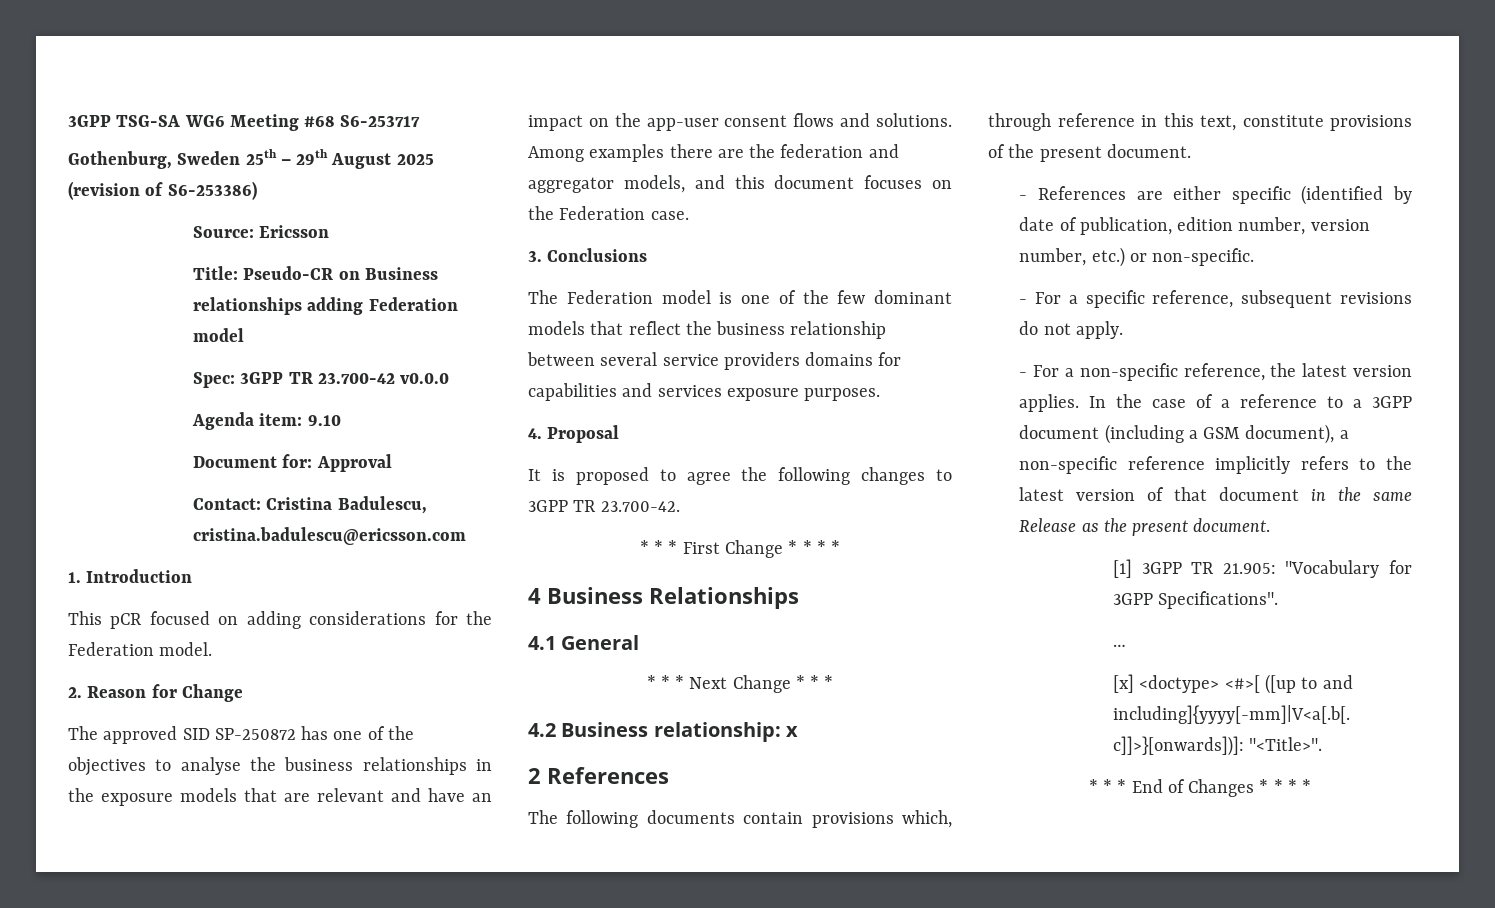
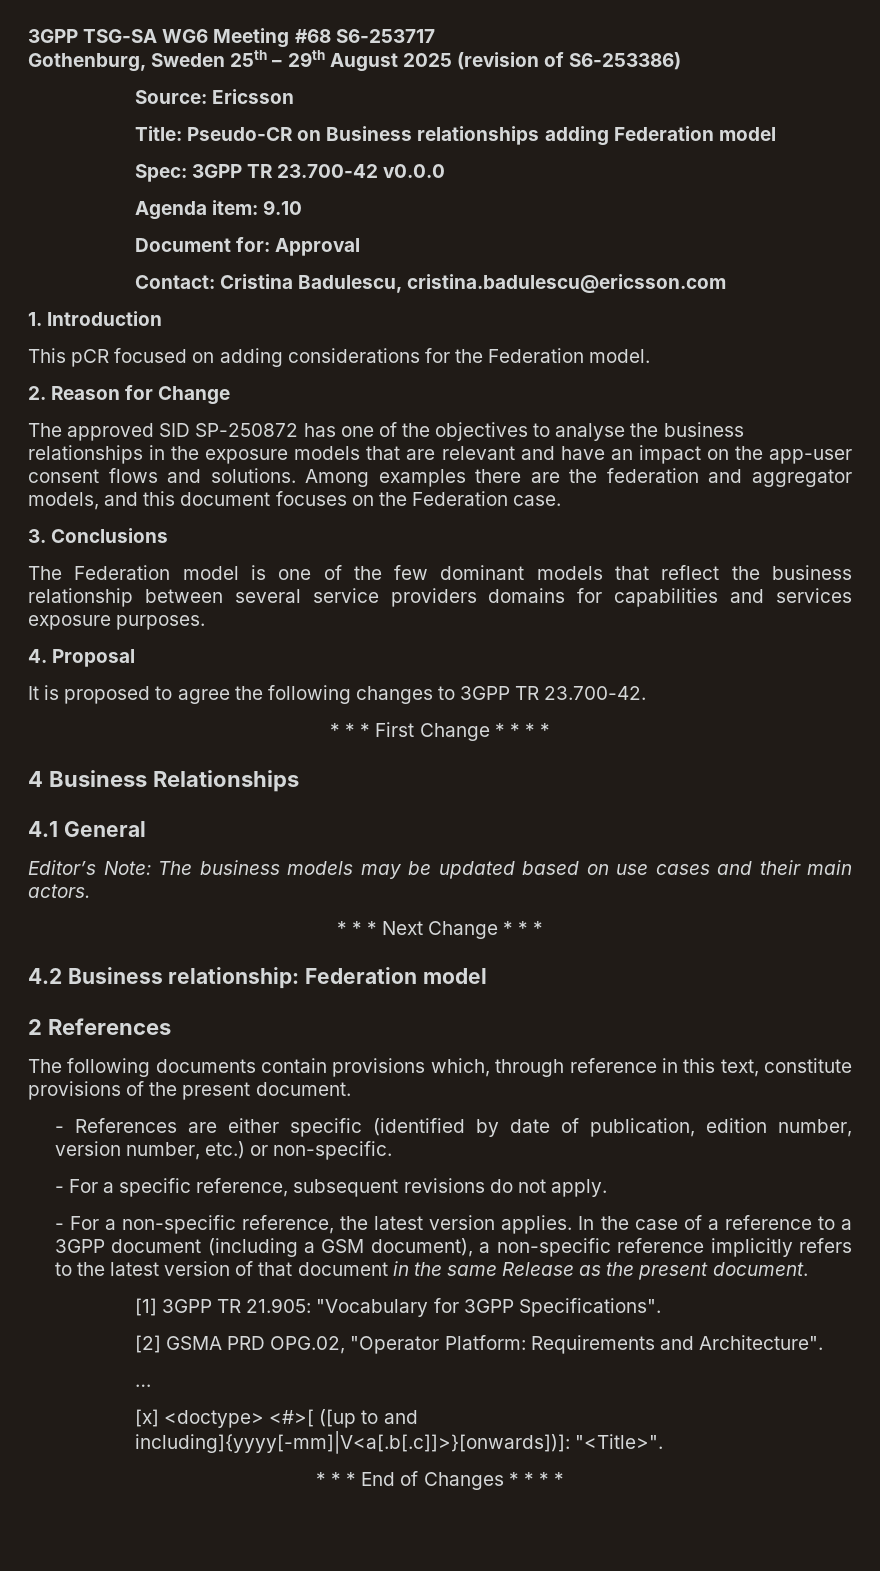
(640, 642) none -> [28,860,852,879] [28,884,90,898] // Editor’s Note: The business models may be updated based on use cases and their main actors.
[785,726,798,737] x -> [305,967,487,984] Federation model
(1279, 600) none -> [134,1335,823,1354] // [2] GSMA PRD OPG.02, "Operator Platform: Requirements and Architecture".

